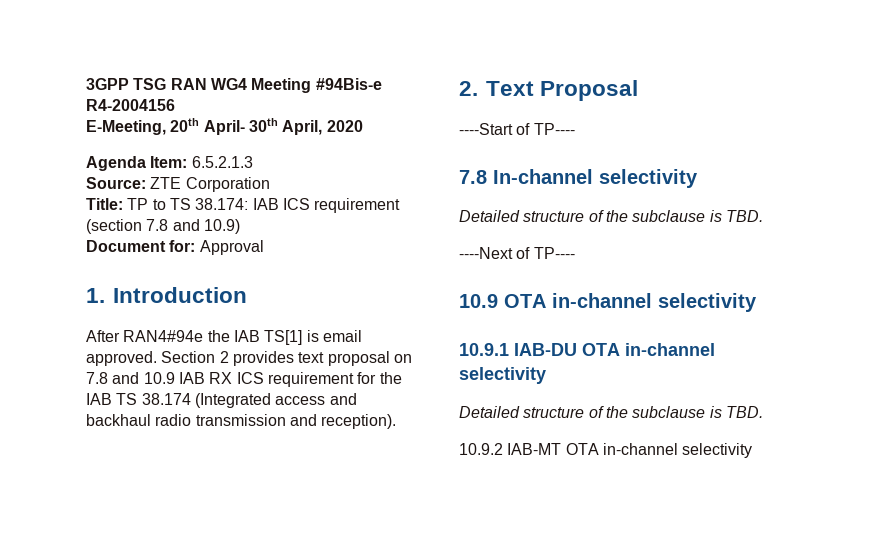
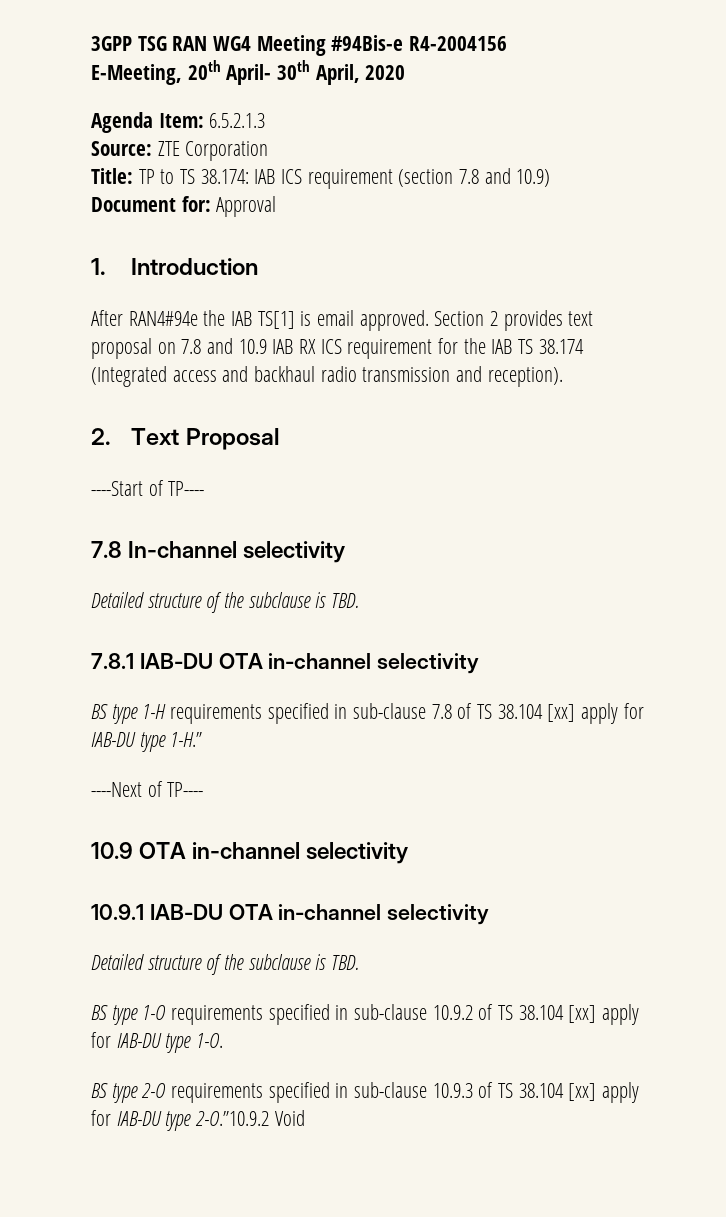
(763, 216) none -> [91,653,480,674] [91,703,644,724] [91,732,203,752] // 7.8.1 IAB-DU OTA in-channel selectivity // BS type 1-H requirements specified in sub-clause 7.8 of TS 38.104 [xx] apply for IAB-DU type 1-H.”
[459,443,753,458] 10.9.2 IAB-MT OTA in-channel selectivity -> [91,1004,640,1025] [91,1032,224,1053] [91,1082,640,1103] [91,1110,305,1131] BS type 1-O requirements specified in sub-clause 10.9.2 of TS 38.104 [xx] apply for IAB-DU type 1-O. // BS type 2-O requirements specified in sub-clause 10.9.3 of TS 38.104 [xx] apply for IAB-DU type 2-O.”10.9.2 Void

